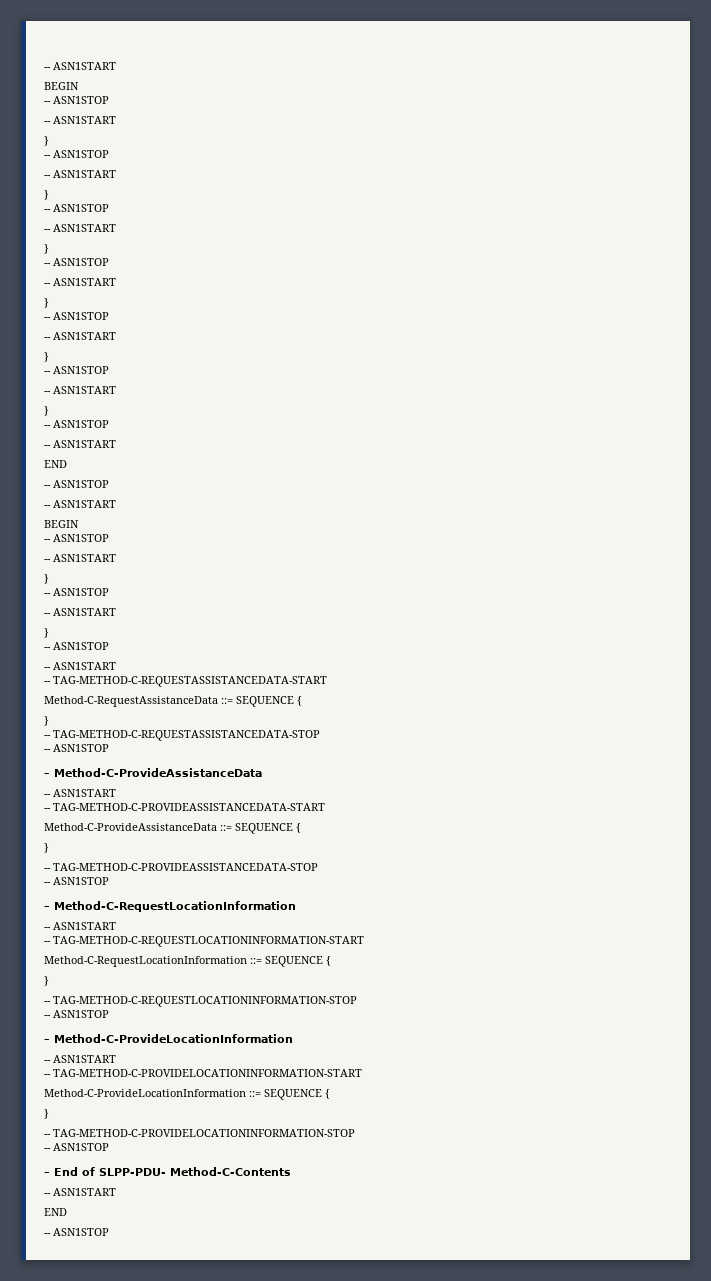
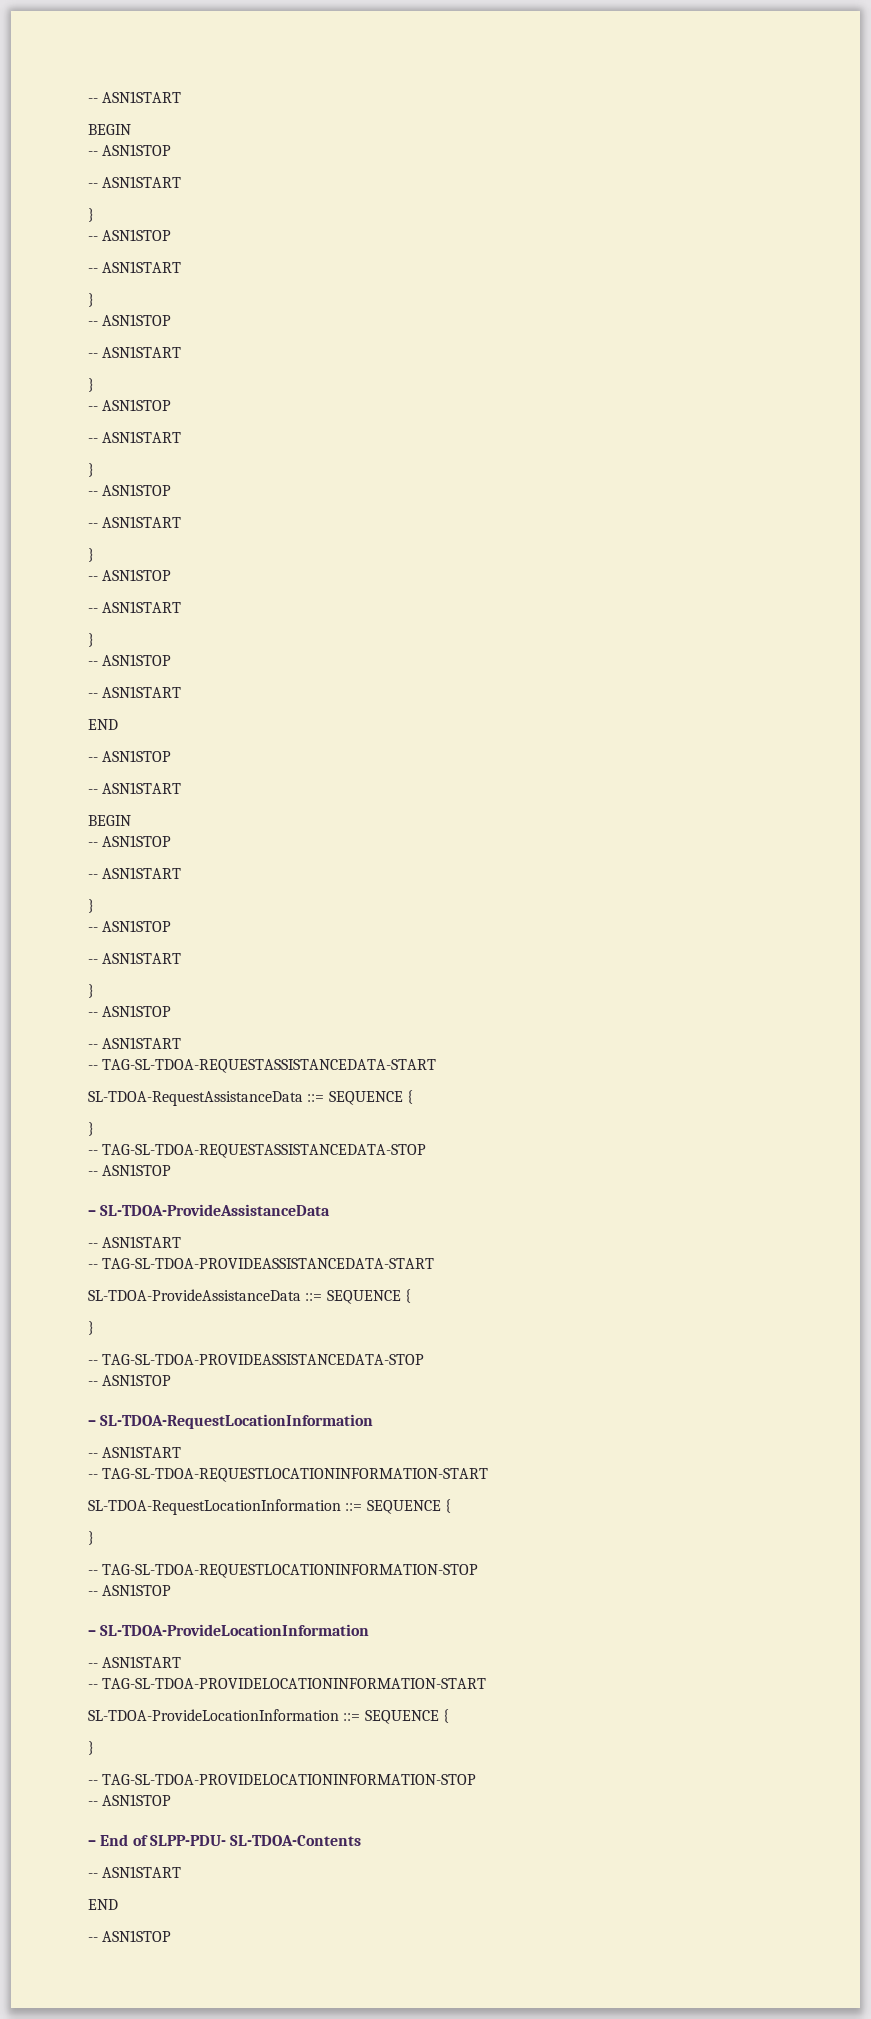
[53,676,327,687] [44,696,302,707] [44,716,49,726] [44,730,320,741] [44,744,109,752] [44,768,262,777] [44,789,116,797] [44,803,325,811] [44,823,301,834] [44,843,49,853] [44,863,318,871] [44,877,109,885] [44,901,296,912] [44,922,116,930] [44,936,364,947] [44,956,331,967] [44,976,49,986] [44,996,357,1007] [44,1010,109,1018] [44,1034,293,1043] [44,1055,116,1063] [44,1069,362,1077] [44,1089,330,1100] [44,1109,49,1119] [44,1129,355,1137] TAG-METHOD-C-REQUESTASSISTANCEDATA-START // Method-C-RequestAssistanceData ::= SEQUENCE { // } // -- TAG-METHOD-C-REQUESTASSISTANCEDATA-STOP // -- ASN1STOP // – Method-C-ProvideAssistanceData // -- ASN1START // -- TAG-METHOD-C-PROVIDEASSISTANCEDATA-START // Method-C-ProvideAssistanceData ::= SEQUENCE { // } // -- TAG-METHOD-C-PROVIDEASSISTANCEDATA-STOP // -- ASN1STOP // – Method-C-RequestLocationInformation // -- ASN1START // -- TAG-METHOD-C-REQUESTLOCATIONINFORMATION-START // Method-C-RequestLocationInformation ::= SEQUENCE { // } // -- TAG-METHOD-C-REQUESTLOCATIONINFORMATION-STOP // -- ASN1STOP // – Method-C-ProvideLocationInformation // -- ASN1START // -- TAG-METHOD-C-PROVIDELOCATIONINFORMATION-START // Method-C-ProvideLocationInformation ::= SEQUENCE { // } // -- TAG-METHOD-C-PROVIDELOCATIONINFORMATION-STOP -> [102,1059,437,1073] [88,1090,413,1106] [88,1122,94,1136] [88,1144,427,1158] [88,1164,172,1176] [88,1204,331,1216] [88,1236,182,1248] [88,1258,435,1269] [88,1289,411,1304] [88,1321,94,1335] [88,1354,425,1365] [88,1374,172,1386] [88,1414,374,1429] [88,1446,182,1458] [88,1468,489,1482] [88,1499,451,1515] [88,1531,94,1545] [88,1564,479,1578] [88,1584,172,1596] [88,1624,370,1636] [88,1656,182,1668] [88,1678,487,1689] [88,1709,449,1724] [88,1741,94,1755] [88,1774,477,1785] TAG-SL-TDOA-REQUESTASSISTANCEDATA-START // SL-TDOA-RequestAssistanceData ::= SEQUENCE { // } // -- TAG-SL-TDOA-REQUESTASSISTANCEDATA-STOP // -- ASN1STOP // – SL-TDOA-ProvideAssistanceData // -- ASN1START // -- TAG-SL-TDOA-PROVIDEASSISTANCEDATA-START // SL-TDOA-ProvideAssistanceData ::= SEQUENCE { // } // -- TAG-SL-TDOA-PROVIDEASSISTANCEDATA-STOP // -- ASN1STOP // – SL-TDOA-RequestLocationInformation // -- ASN1START // -- TAG-SL-TDOA-REQUESTLOCATIONINFORMATION-START // SL-TDOA-RequestLocationInformation ::= SEQUENCE { // } // -- TAG-SL-TDOA-REQUESTLOCATIONINFORMATION-STOP // -- ASN1STOP // – SL-TDOA-ProvideLocationInformation // -- ASN1START // -- TAG-SL-TDOA-PROVIDELOCATIONINFORMATION-START // SL-TDOA-ProvideLocationInformation ::= SEQUENCE { // } // -- TAG-SL-TDOA-PROVIDELOCATIONINFORMATION-STOP
[170,1167,291,1176] Method-C-Contents -> [230,1835,362,1846] SL-TDOA-Contents

